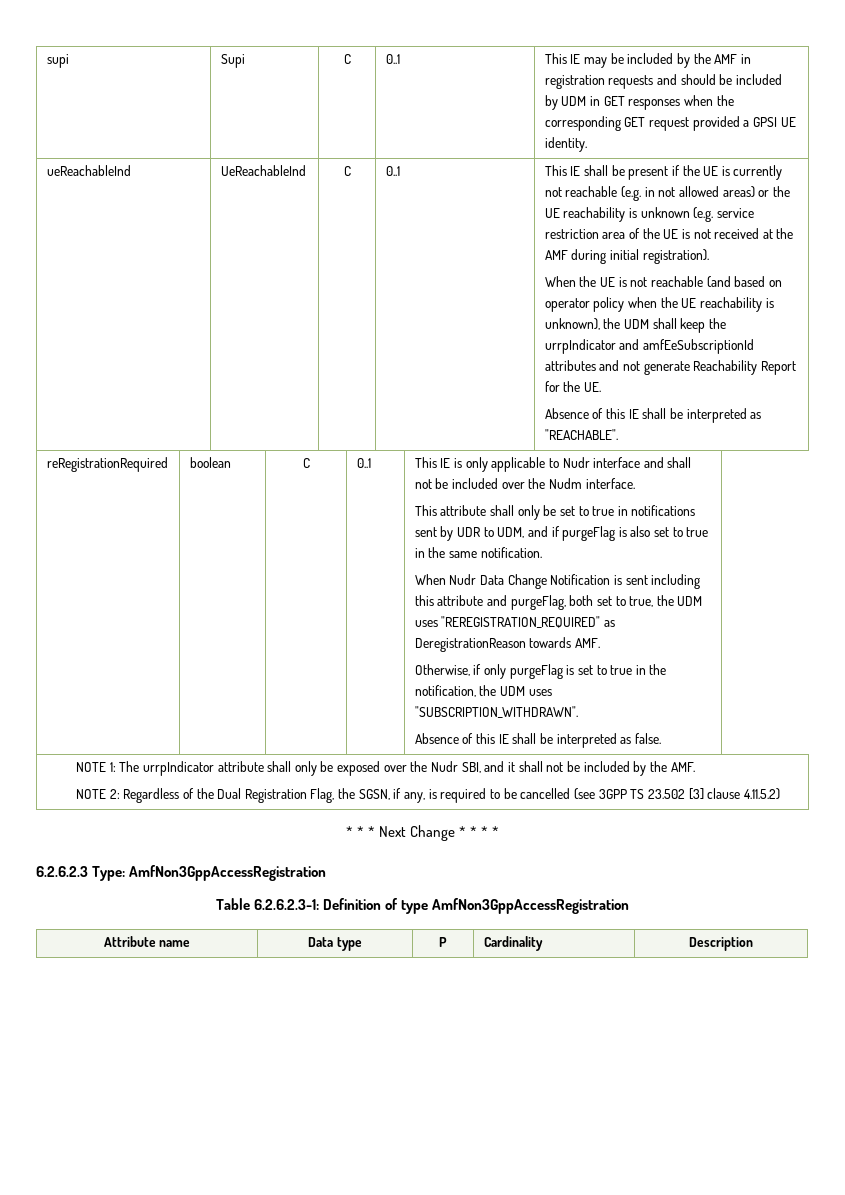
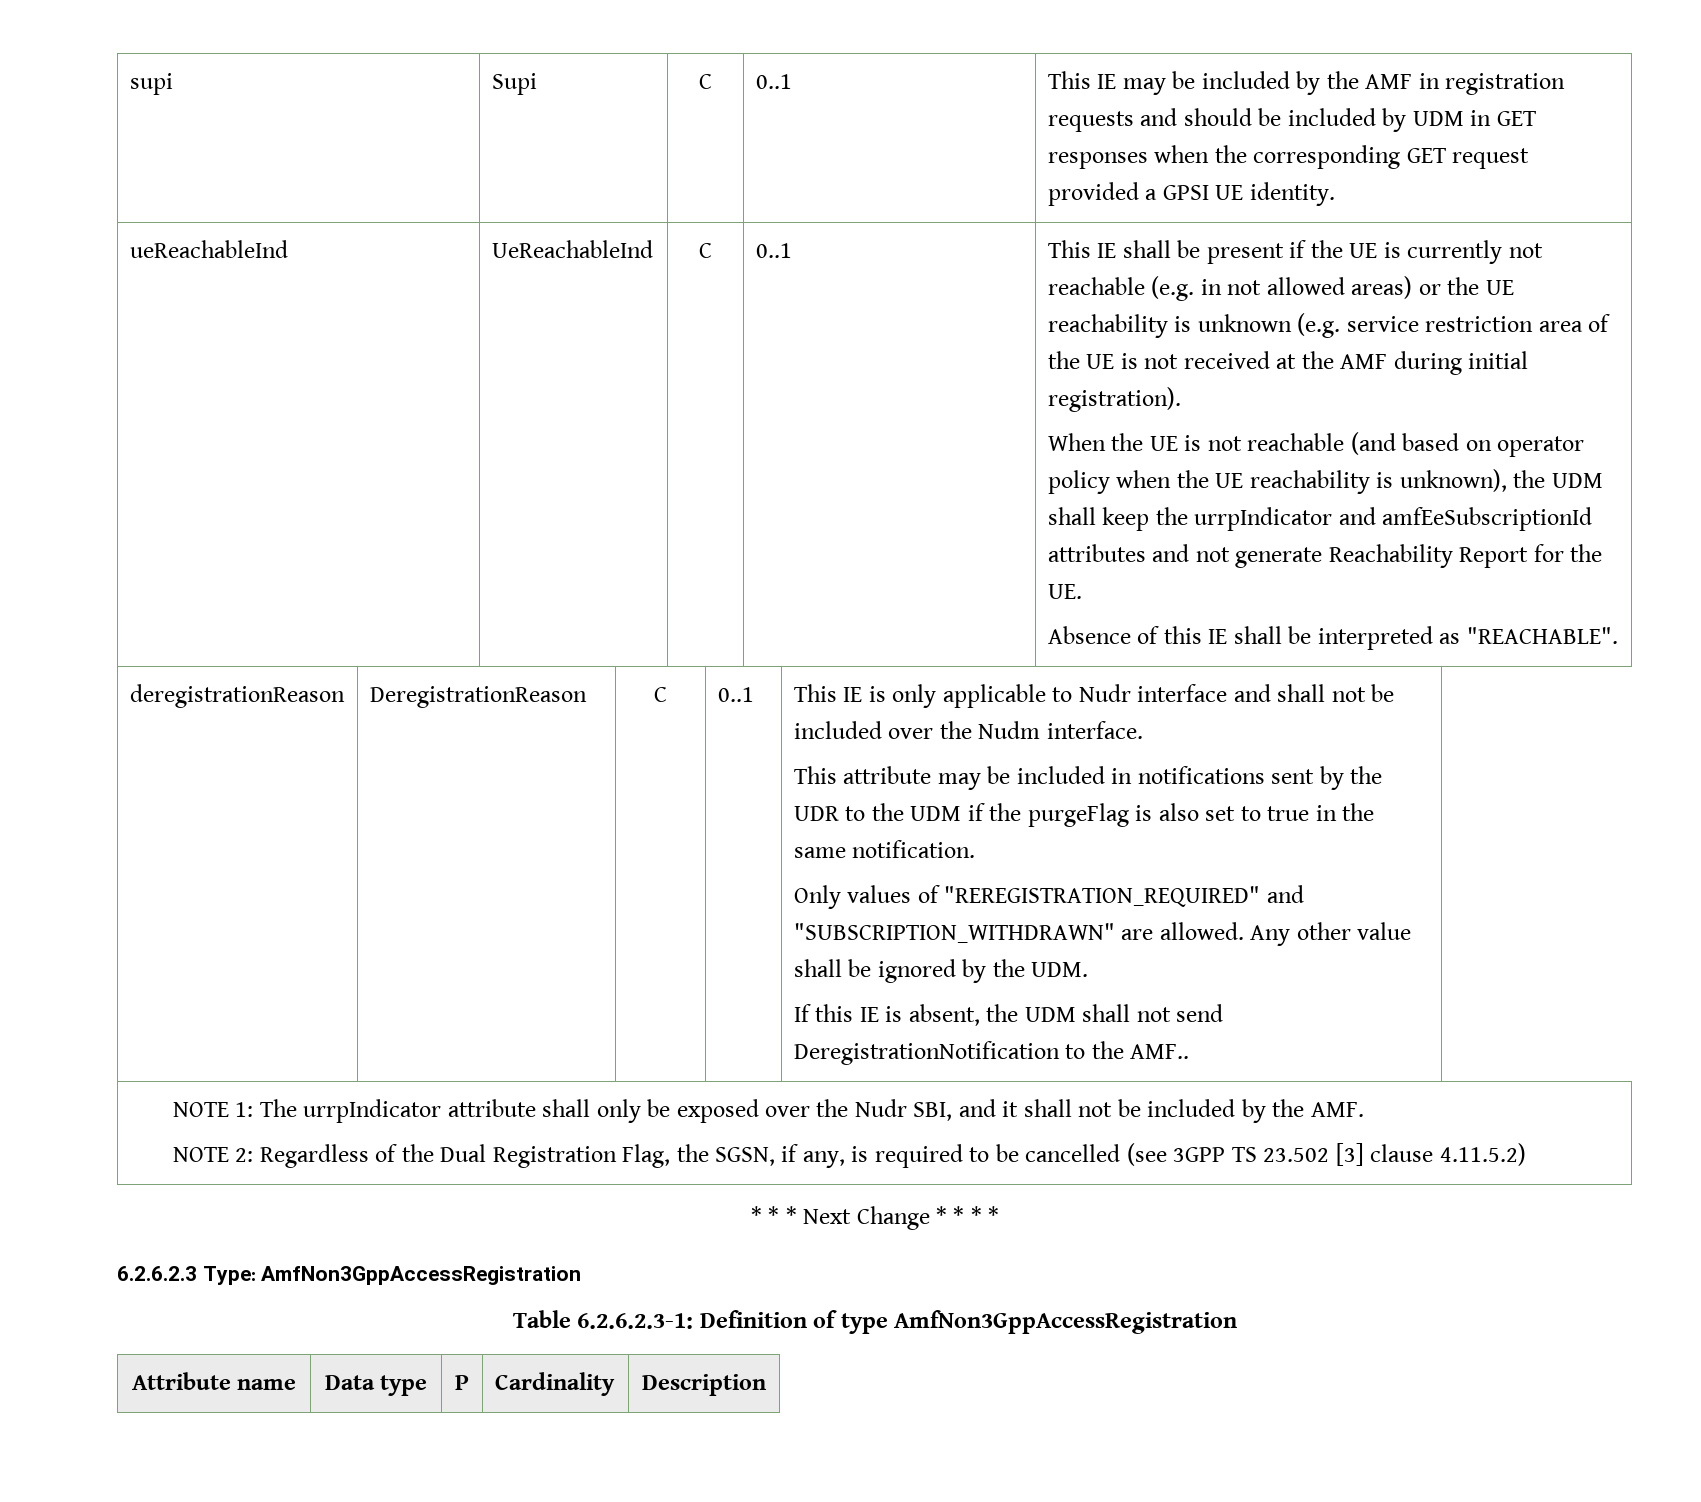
[46,457,168,472] [189,457,231,468] reRegistrationRequired | boolean -> [129,684,345,708] [369,686,587,708] deregistrationReason | DeregistrationReason
[489,505,615,520] shall only be set to true -> [937,766,1105,790] may be included
(454, 533) none -> [1350,766,1383,784] the
[497,526,560,538] UDM, and if -> [871,803,1022,821] the UDM if the
[414,574,701,589] [414,595,703,610] [414,616,615,628] [414,637,600,652] [414,664,667,679] [414,685,552,697] [414,706,578,718] [414,733,661,748] When Nudr Data Change Notification is sent including this attribute and purgeFlag, both set to true, the UDM uses "REREGISTRATION_REQUIRED" as DeregistrationReason towards AMF. // Otherwise, if only purgeFlag is set to true in the notification, the UDM uses "SUBSCRIPTION_WITHDRAWN". // Absence of this IE shall be interpreted as false. -> [793,885,1304,909] [793,922,1412,946] [793,959,1089,983] [793,1004,1224,1026] [793,1041,1190,1065] Only values of "REREGISTRATION_REQUIRED" and "SUBSCRIPTION_WITHDRAWN" are allowed. Any other value shall be ignored by the UDM. // If this IE is absent, the UDM shall not send DeregistrationNotification to the AMF..

